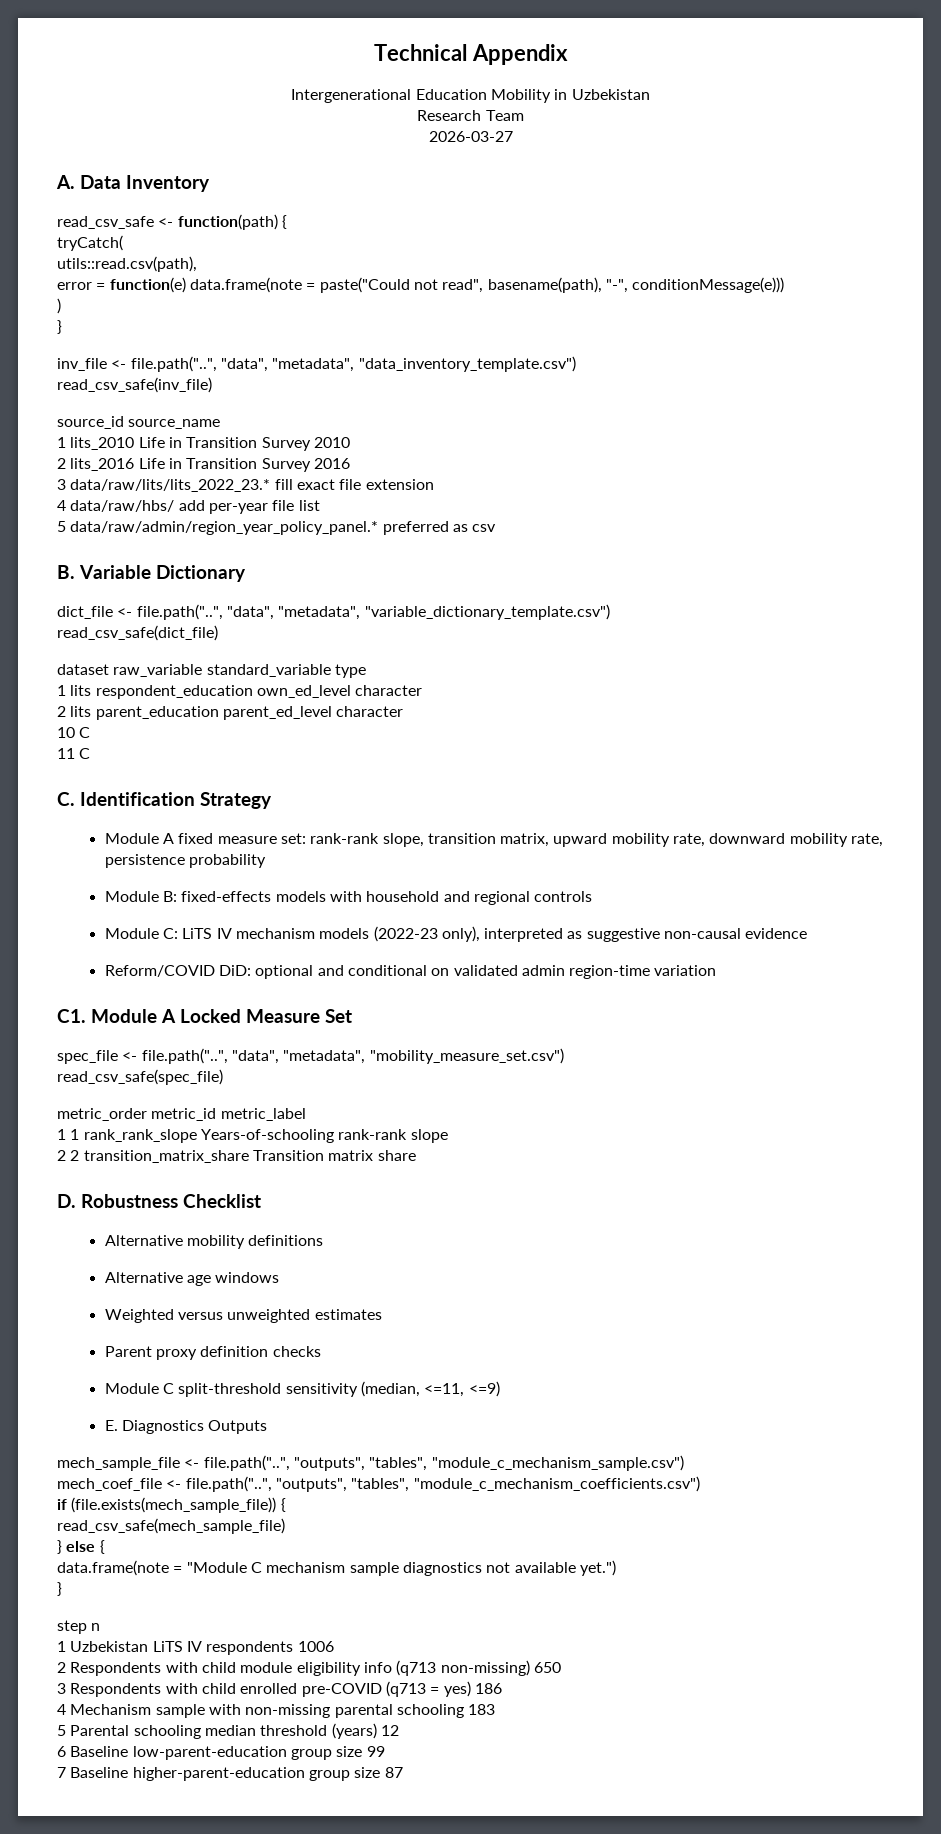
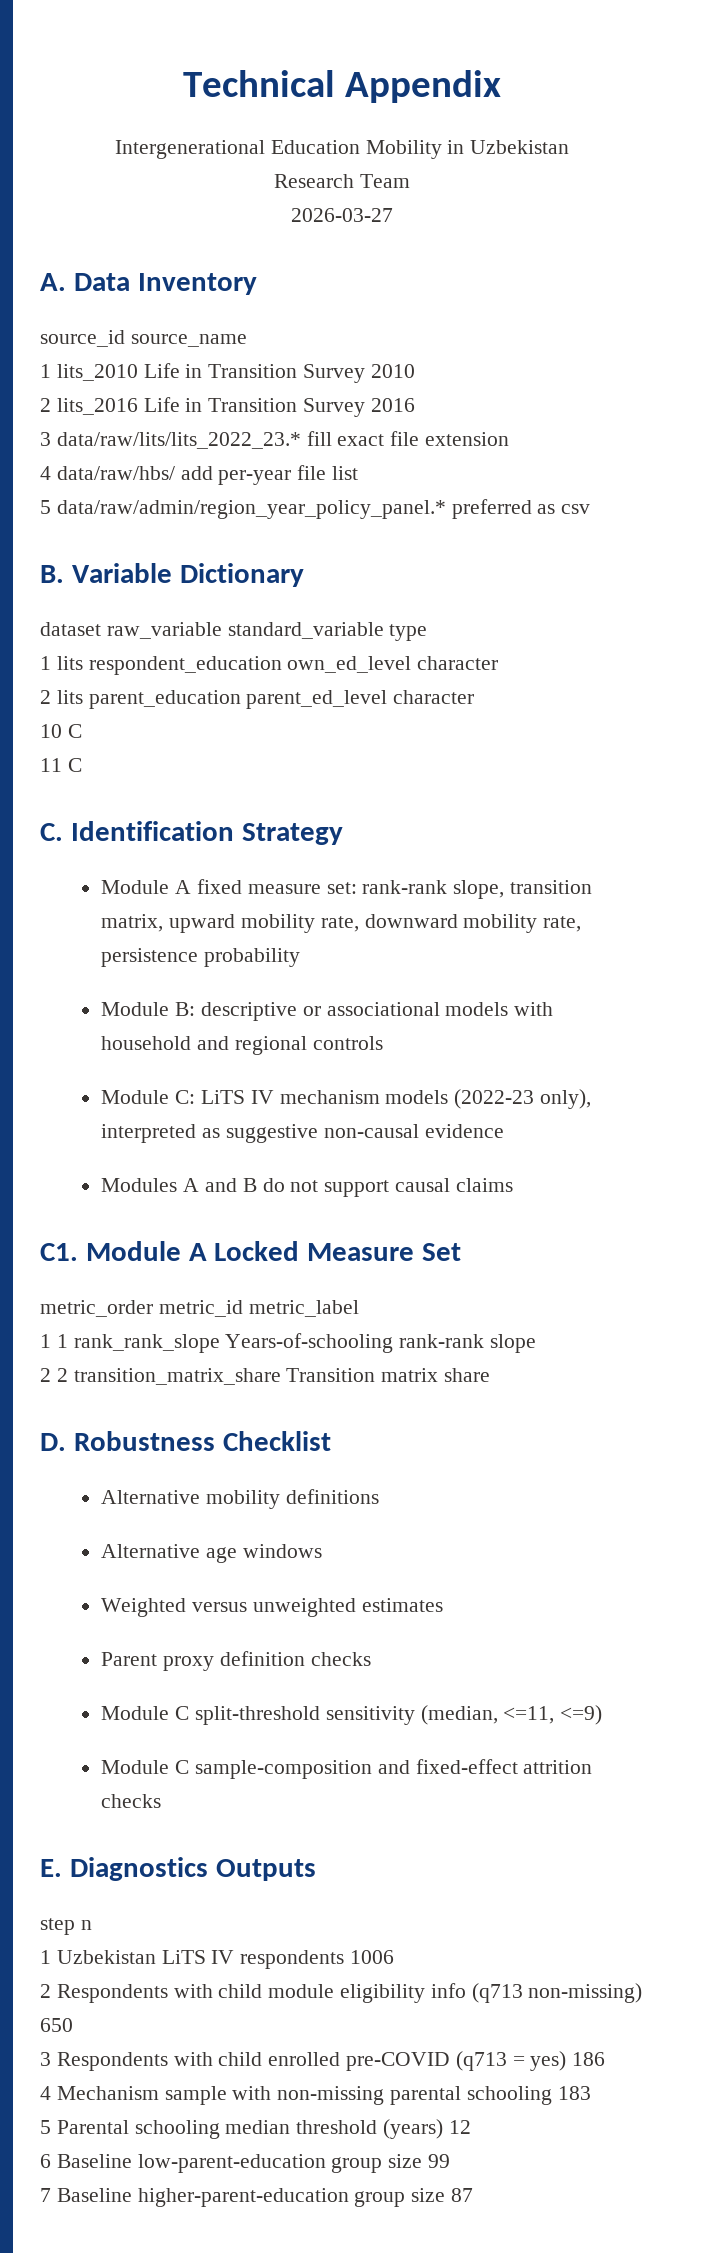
[57,214,287,230] [57,235,123,251] [57,256,197,272] [57,277,785,293] [57,298,61,314] [57,320,62,334] [57,356,576,372] [57,377,212,393] // read_csv_safe <- function(path) { // tryCatch( // utils::read.csv(path), // error = function(e) data.frame(note = paste("Could not read", basename(path), "-", conditionMessage(e))) // ) // } // inv_file <- file.path("..", "data", "metadata", "data_inventory_template.csv") // read_csv_safe(inv_file) -> (257, 284) none
[57,604,610,620] [57,625,218,641] // dict_file <- file.path("..", "data", "metadata", "variable_dictionary_template.csv") // read_csv_safe(dict_file) -> (304, 575) none
[181,891,272,902] fixed-effects -> [201,1002,440,1021] descriptive or associational
[104,965,717,979] Reform/COVID DiD: optional and conditional on validated admin region-time variation -> [101,1178,513,1197] Modules A and B do not support causal claims
[57,1048,564,1064] [57,1069,223,1085] // spec_file <- file.path("..", "data", "metadata", "mobility_measure_set.csv") // read_csv_safe(spec_file) -> (462, 1252) none
[104,1420,268,1434] [57,1455,684,1471] [57,1476,700,1492] [57,1497,286,1513] [57,1518,285,1534] [57,1540,105,1554] [57,1560,616,1576] [57,1582,62,1596] E. Diagnostics Outputs // mech_sample_file <- file.path("..", "outputs", "tables", "module_c_mechanism_sample.csv") // mech_coef_file <- file.path("..", "outputs", "tables", "module_c_mechanism_coefficients.csv") // if (file.exists(mech_sample_file)) { // read_csv_safe(mech_sample_file) // } else { // data.frame(note = "Module C mechanism sample diagnostics not available yet.") // } -> [101,1759,593,1779] [101,1794,162,1808] [40,1857,316,1881] Module C sample-composition and fixed-effect attrition checks // E. Diagnostics Outputs

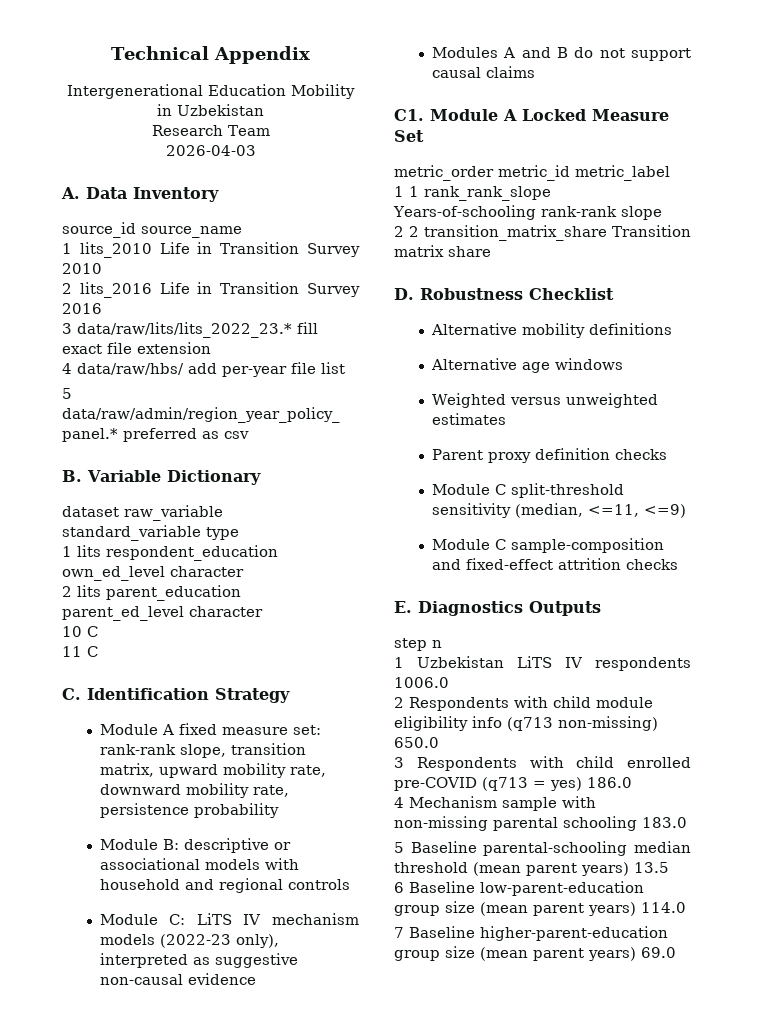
[291,208,393,222] 2026-03-27 -> [165,145,256,156] 2026-04-03
[350,1950,395,1964] 1006 -> [394,677,449,688] 1006.0
[40,2018,73,2032] 650 -> [394,737,439,748] 650.0
[572,2052,606,2066] 186 -> [587,777,632,788] 186.0
[557,2086,591,2100] [40,2119,471,2139] 183 // 5 Parental schooling median threshold (years) 12 -> [642,817,687,828] [394,841,691,856] [394,862,669,876] 183.0 // 5 Baseline parental-schooling median threshold (mean parent years) 13.5
[428,2154,451,2168] 99 -> [480,902,686,916] (mean parent years) 114.0
[451,2188,474,2202] 87 -> [480,947,676,961] (mean parent years) 69.0

